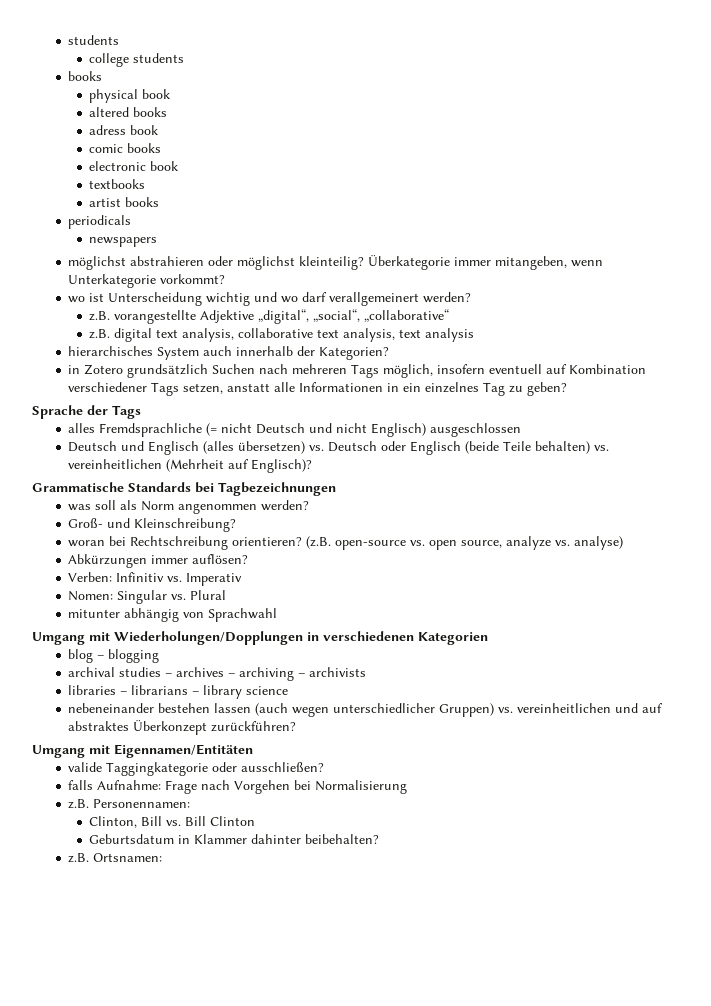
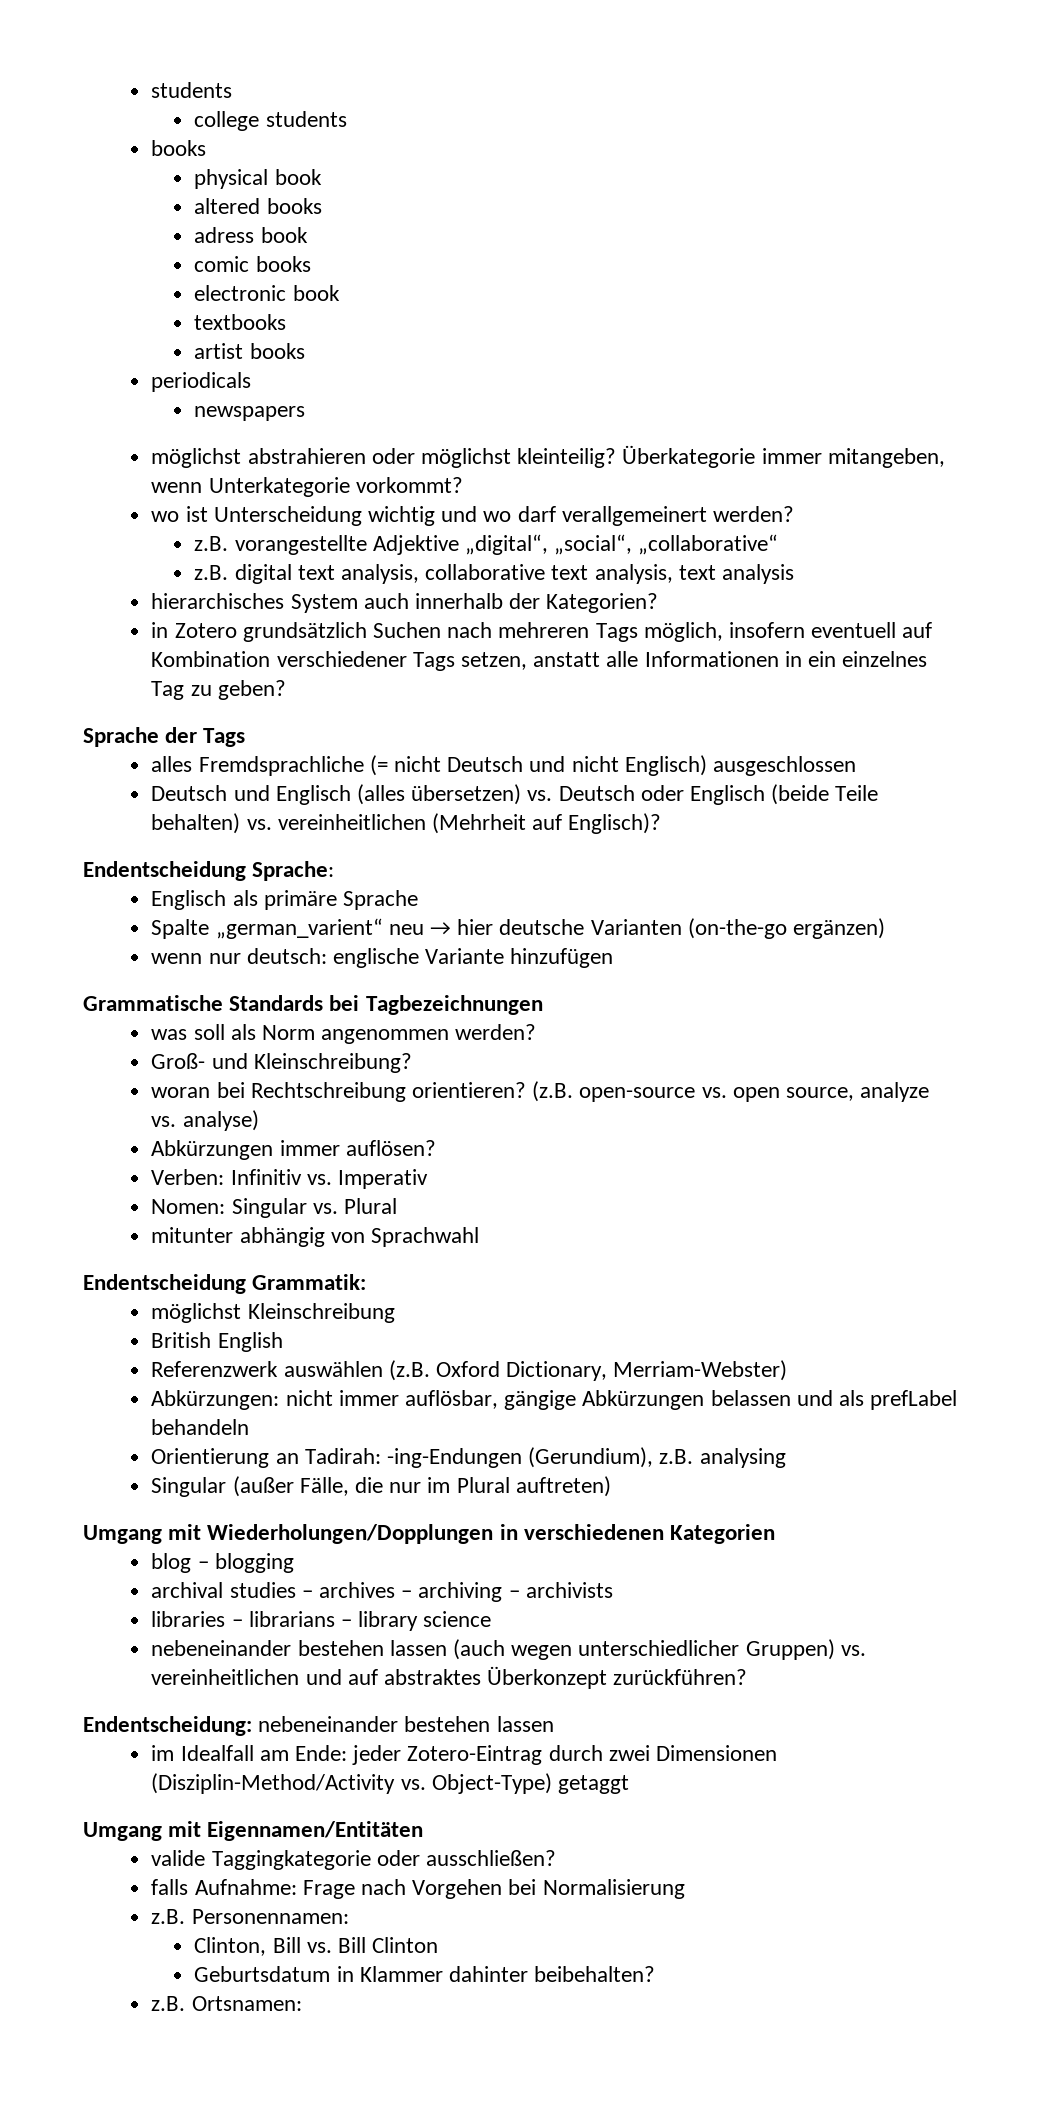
(313, 466) none -> [83,861,335,881] [151,890,418,910] [151,918,885,939] [151,948,614,968] // Endentscheidung Sprache: // Englisch als primäre Sprache // Spalte „german_varient“ neu → hier deutsche Varianten (on-the-go ergänzen) // wenn nur deutsch: englische Variante hinzufügen
(278, 615) none -> [83,1274,367,1294] [151,1303,395,1323] [151,1332,283,1352] [151,1360,788,1381] [151,1390,958,1410] [151,1419,250,1435] [151,1447,786,1468] [151,1476,611,1497] // Endentscheidung Grammatik: // möglichst Kleinschreibung // British English // Referenzwerk auswählen (z.B. Oxford Dictionary, Merriam-Webster) // Abkürzungen: nicht immer auflösbar, gängige Abkürzungen belassen und als prefLabel behandeln // Orientierung an Tadirah: -ing-Endungen (Gerundium), z.B. analysing // Singular (außer Fälle, die nur im Plural auftreten)
(297, 726) none -> [83,1716,554,1736] [151,1745,777,1765] [151,1773,629,1794] // Endentscheidung: nebeneinander bestehen lassen // im Idealfall am Ende: jeder Zotero-Eintrag durch zwei Dimensionen (Disziplin-Method/Activity vs. Object-Type) getaggt

